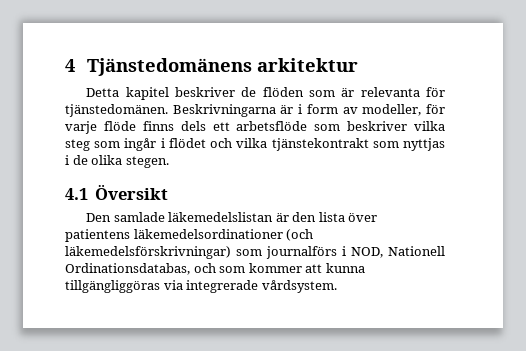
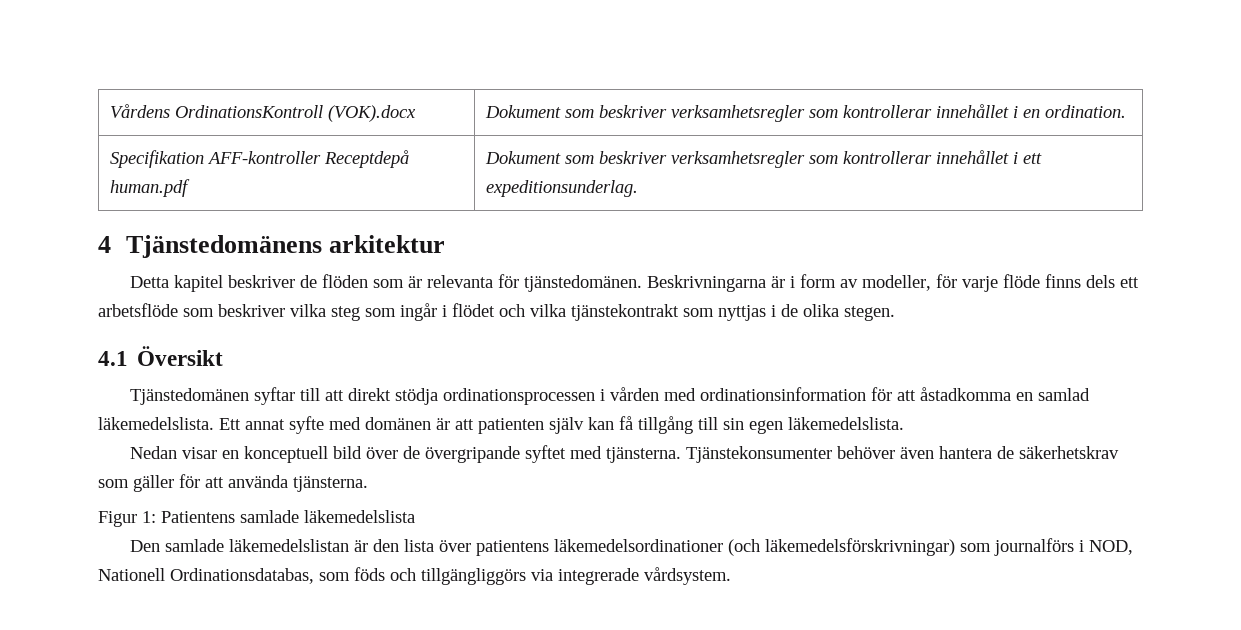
(65, 65) none -> [109,104,416,122] [484,104,1126,122] [109,150,409,168] [109,179,190,197] [484,150,1042,168] [485,180,638,197] Vårdens OrdinationsKontroll (VOK).docx | Dokument som beskriver verksamhetsregler som kontrollerar innehållet i en ordination. // Specifikation AFF-kontroller Receptdepå human.pdf | Dokument som beskriver verksamhetsregler som kontrollerar innehållet i ett expeditionsunderlag. //
(168, 192) none -> [130,387,1091,405] [98,416,904,434] [130,445,1120,463] [98,474,368,492] [98,510,415,527] // Tjänstedomänen syftar till att direkt stödja ordinationsprocessen i vården med ordinationsinformation för att åstadkomma en samlad läkemedelslista. Ett annat syfte med domänen är att patienten själv kan få tillgång till sin egen läkemedelslista. // Nedan visar en konceptuell bild över de övergripande syftet med tjänsterna. Tjänstekonsumenter behöver även hantera de säkerhetskrav som gäller för att använda tjänsterna. // Figur 1: Patientens samlade läkemedelslista
[193,263,365,273] [65,280,160,293] och som kommer att kunna tillgängliggöras -> [319,567,526,585] som föds och tillgängliggörs

